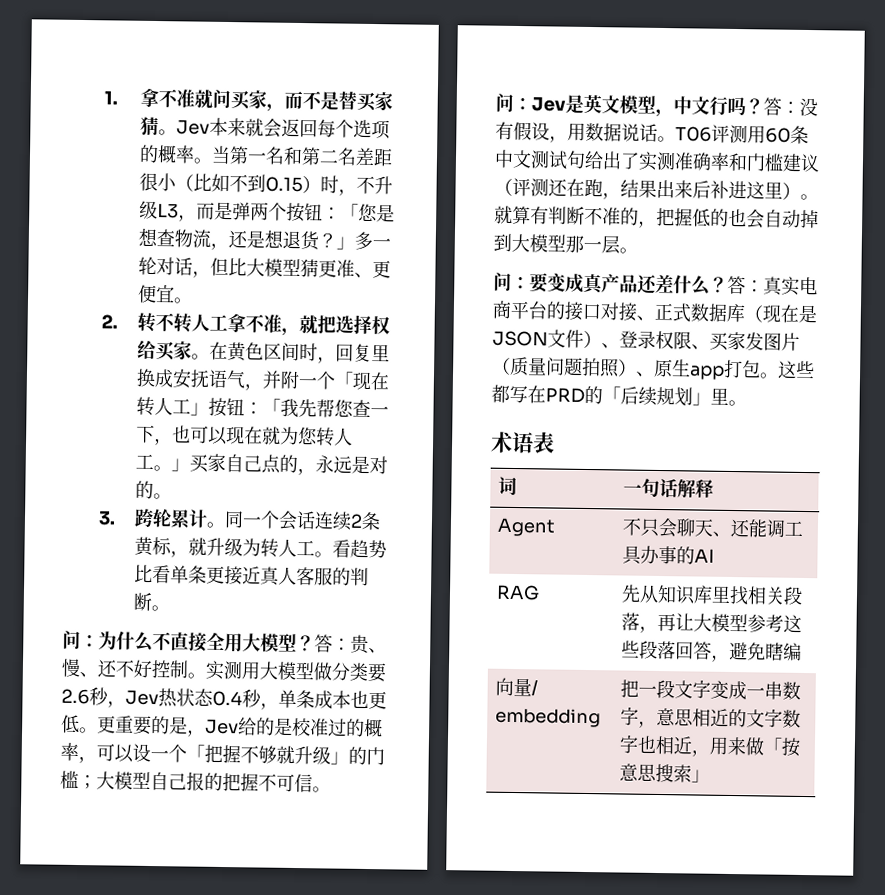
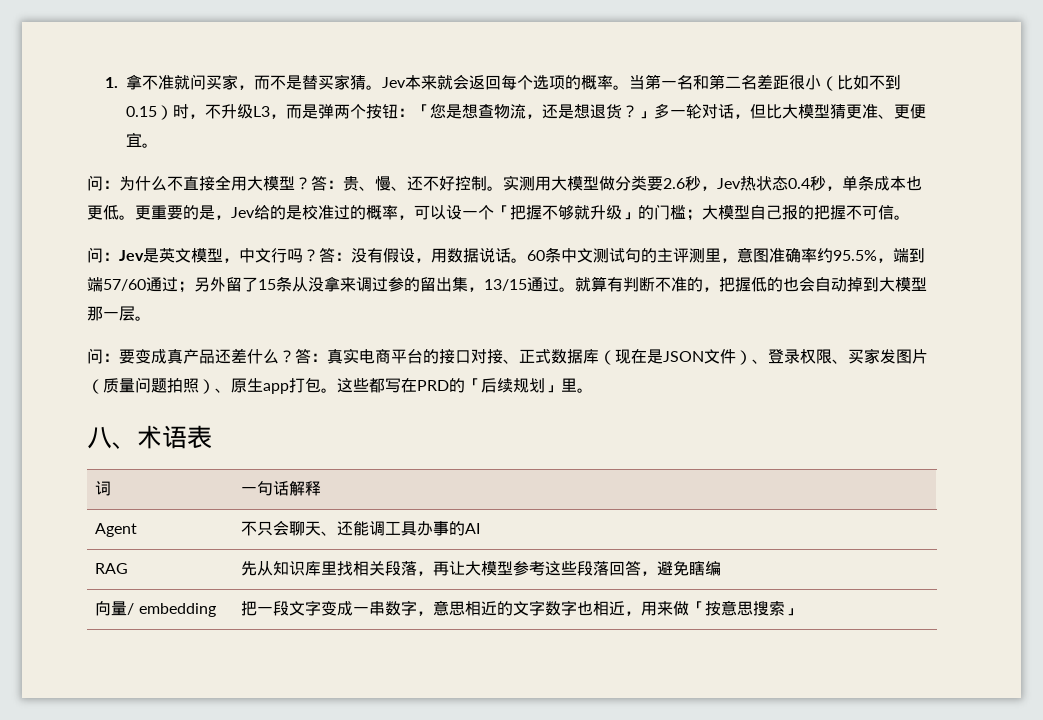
[101,312,390,337] [136,339,390,364] [135,368,390,391] [135,396,389,418] [135,424,353,447] [134,453,388,476] [134,480,172,500] [98,508,381,531] [133,536,387,559] [133,564,369,586] [132,592,170,612] // 2.转不转人工拿不准，就把选择权给买家。在黄色区间时，回复里换成安抚语气，并附一个「现在转人工」按钮：「我先帮您查一下，也可以现在就为您转人工。」买家自己点的，永远是对的。 // 3.跨轮累计。同一个会话连续2条黄标，就升级为转人工。看趋势比看单条更接近真人客服的判断。 -> (159, 145) none
[675,124,766,144] T06评测用 -> (527, 260) none
[584,150,820,173] [494,177,801,200] 给出了实测准确率和门槛建议（评测还在跑，结果出来后补进这里） -> [641,247,925,263] [87,276,559,293] 的主评测里，意图准确率约95.5%，端到端57/60通过；另外留了15条从没拿来调过参的留出集，13/15通过
(747, 403) none -> [87,426,137,449] 八、

